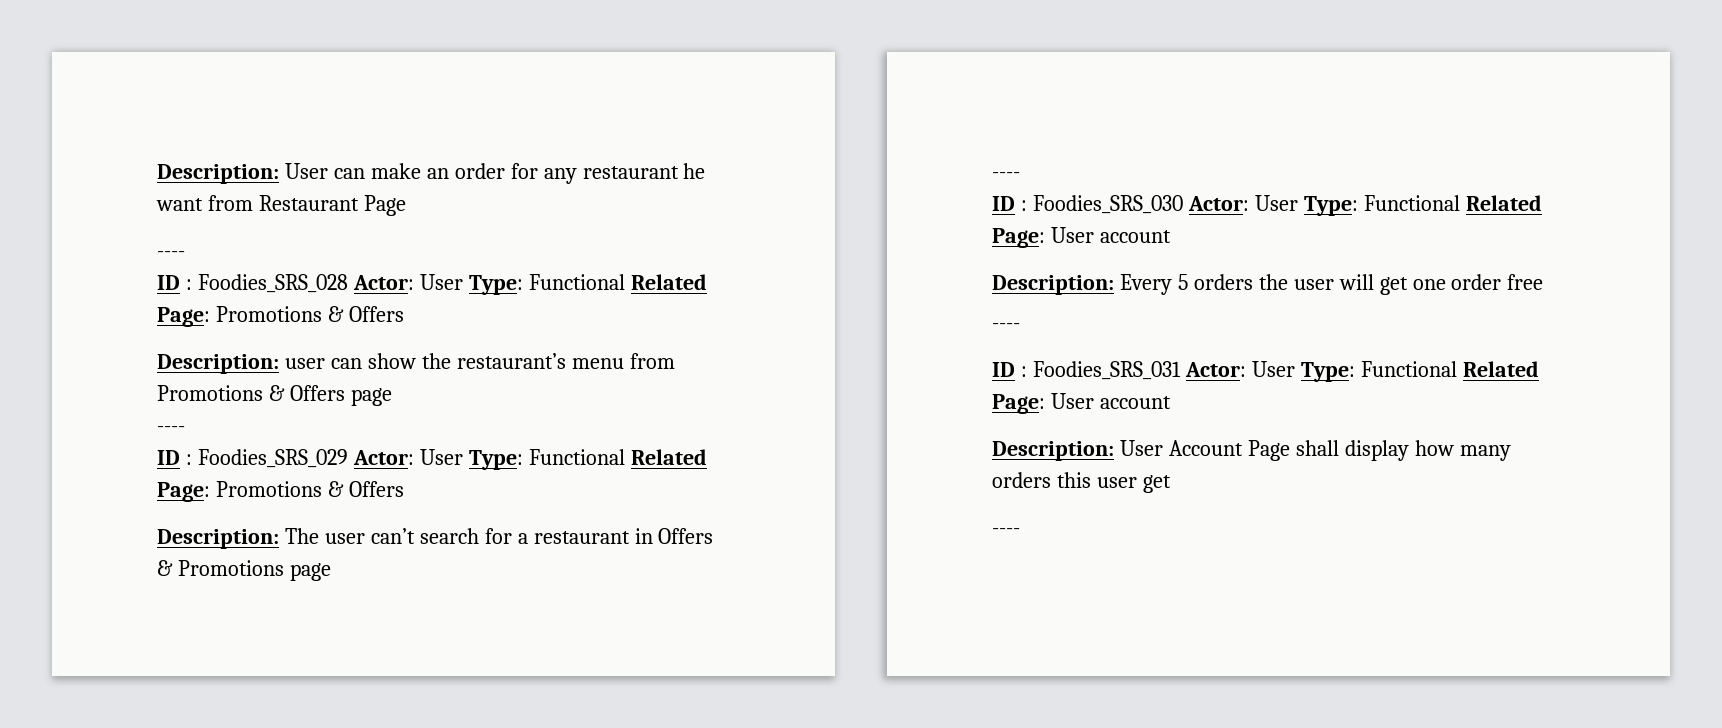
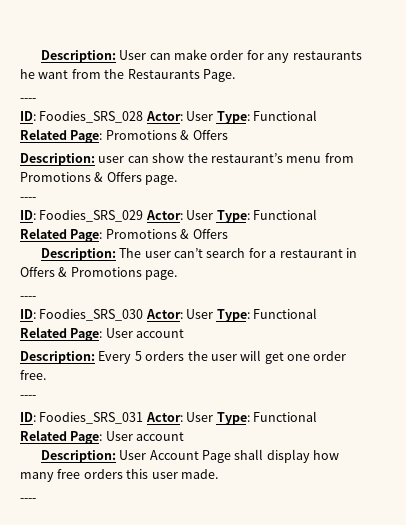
[426,168,449,179] an -> (208, 54) none
[582,166,679,179] restaurant -> [292,51,362,60] restaurants
[258,195,406,216] [157,251,185,258] [157,275,192,290] Restaurant Page // ---- // ID : -> [104,69,235,82] [20,98,36,102] [20,111,36,121] the Restaurants Page. // ---- // ID:
[350,388,392,406] [157,426,185,433] [157,450,192,465] page // ---- // ID : -> [145,175,178,185] [20,197,36,201] [20,210,36,220] page. // ---- // ID:
[289,563,331,581] [992,172,1020,179] [992,196,1027,211] page // ---- // ID : -> [145,270,178,280] [20,296,36,300] [20,309,36,319] page. // ---- // ID:
[1507,274,1544,290] [992,323,1020,330] [992,362,1027,377] free // ---- // ID : -> [20,370,46,380] [20,395,36,399] [20,412,36,422] free. // ---- // ID:
(1511, 453) none -> [57,469,81,479] free
[1142,475,1171,493] get -> [180,469,218,479] made.

